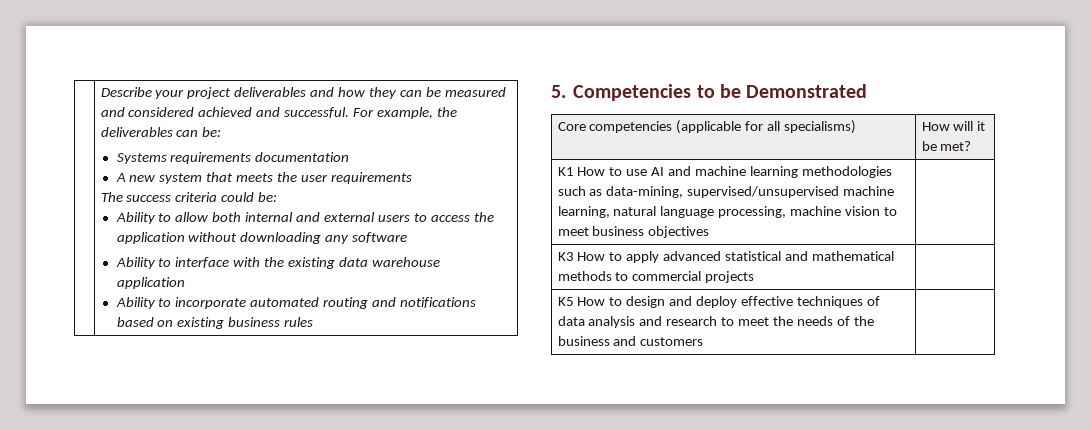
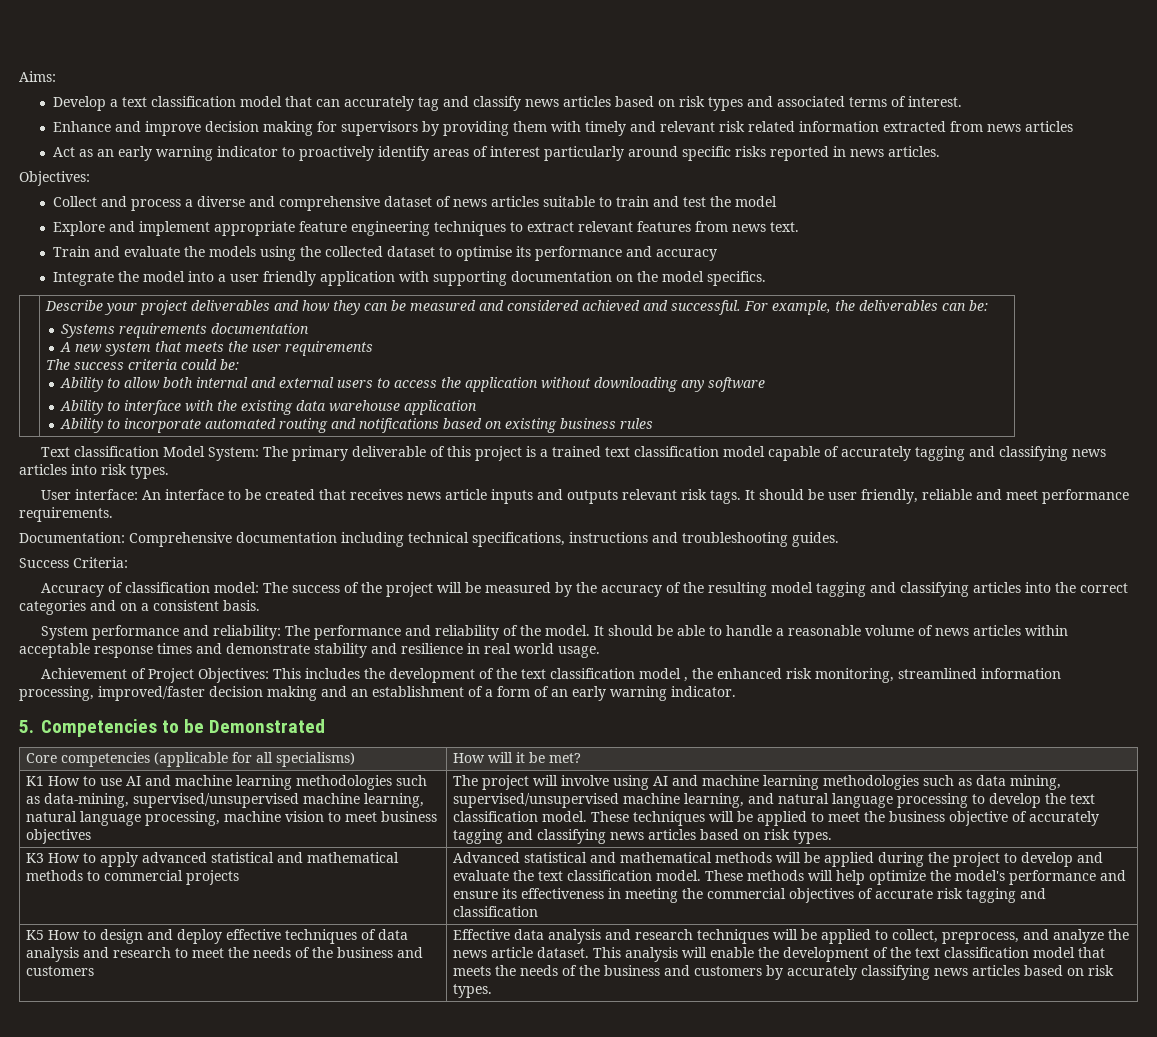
(100, 92) none -> [19,71,56,82] [52,96,962,111] [52,121,1073,136] [52,146,940,161] [19,171,90,186] [52,196,777,211] [52,221,799,236] [52,246,717,261] [52,271,766,286] Aims: // Develop a text classification model that can accurately tag and classify news articles based on risk types and associated terms of interest. // Enhance and improve decision making for supervisors by providing them with timely and relevant risk related information extracted from news articles // Act as an early warning indicator to proactively identify areas of interest particularly around specific risks reported in news articles. // Objectives: // Collect and process a diverse and comprehensive dataset of news articles suitable to train and test the model // Explore and implement appropriate feature engineering techniques to extract relevant features from news text. // Train and evaluate the models using the collected dataset to optimise its performance and accuracy // Integrate the model into a user friendly application with supporting documentation on the model specifics. //
(314, 322) none -> [40,446,1106,461] [19,464,169,479] [40,489,1129,504] [19,507,113,522] [19,532,839,547] [19,557,128,568] [40,582,1128,597] [19,600,260,615] [40,625,1068,640] [19,643,600,658] [40,668,1061,683] [19,686,736,701] // Text classification Model System: The primary deliverable of this project is a trained text classification model capable of accurately tagging and classifying news articles into risk types. // User interface: An interface to be created that receives news article inputs and outputs relevant risk tags. It should be user friendly, reliable and meet performance requirements. // Documentation: Comprehensive documentation including technical specifications, instructions and troubleshooting guides. // Success Criteria: // Accuracy of classification model: The success of the project will be measured by the accuracy of the resulting model tagging and classifying articles into the correct categories and on a consistent basis. // System performance and reliability: The performance and reliability of the model. It should be able to handle a reasonable volume of news articles within acceptable response times and demonstrate stability and resilience in real world usage. // Achievement of Project Objectives: This includes the development of the text classification model , the enhanced risk monitoring, streamlined information processing, improved/faster decision making and an establishment of a form of an early warning indicator.
(710, 232) none -> [452,775,1061,790] [452,793,1095,808] [452,811,1099,826] [452,829,832,844] The project will involve using AI and machine learning methodologies such as data mining, supervised/unsupervised machine learning, and natural language processing to develop the text classification model. These techniques will be applied to meet the business objective of accurately tagging and classifying news articles based on risk types.
(755, 277) none -> [452,852,1103,867] [452,870,1126,885] [452,888,1046,903] [452,906,538,917] Advanced statistical and mathematical methods will be applied during the project to develop and evaluate the text classification model. These methods will help optimize the model's performance and ensure its effectiveness in meeting the commercial objectives of accurate risk tagging and classification
(704, 341) none -> [452,929,1129,944] [452,947,1105,962] [452,965,1114,980] [452,984,492,998] Effective data analysis and research techniques will be applied to collect, preprocess, and analyze the news article dataset. This analysis will enable the development of the text classification model that meets the needs of the business and customers by accurately classifying news articles based on risk types.

